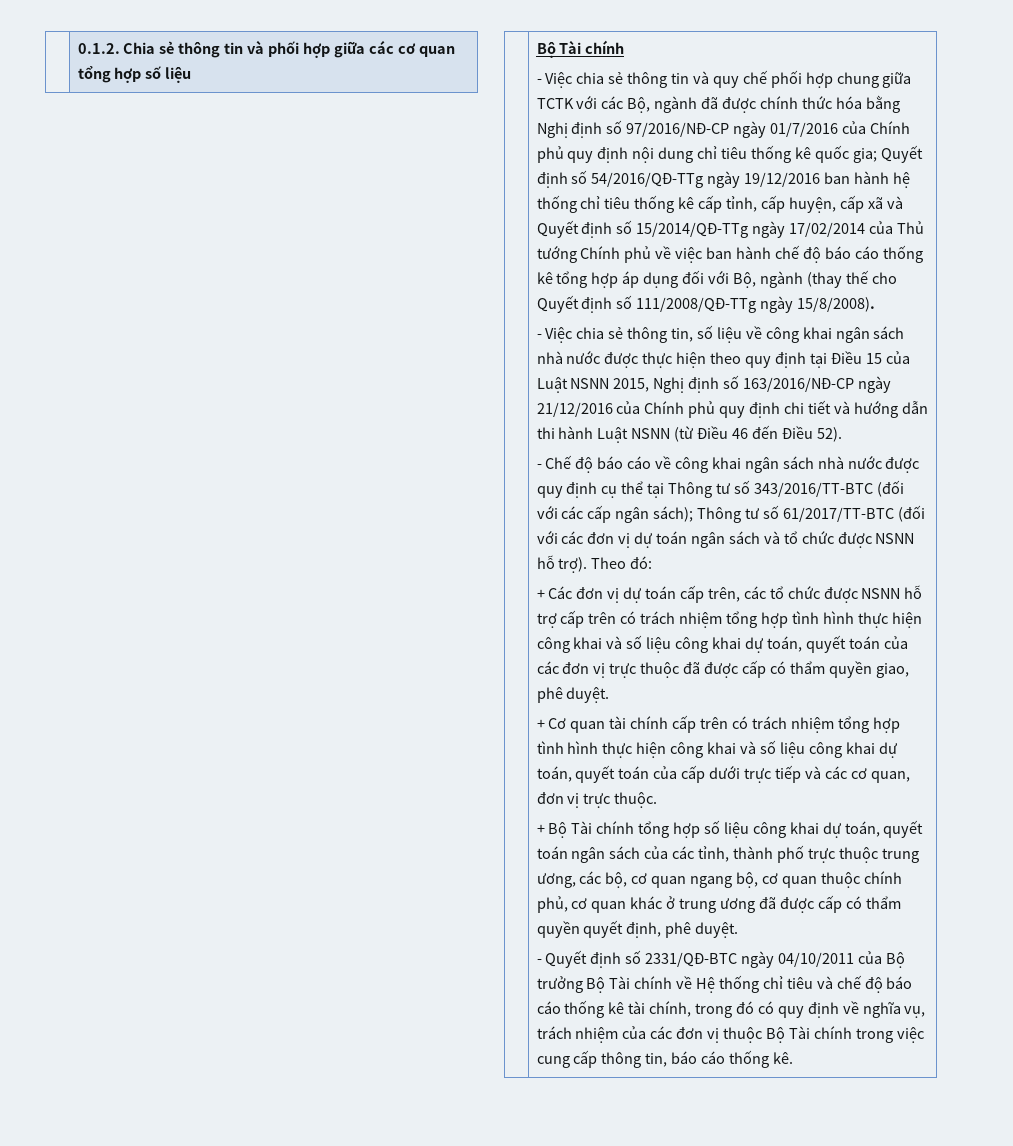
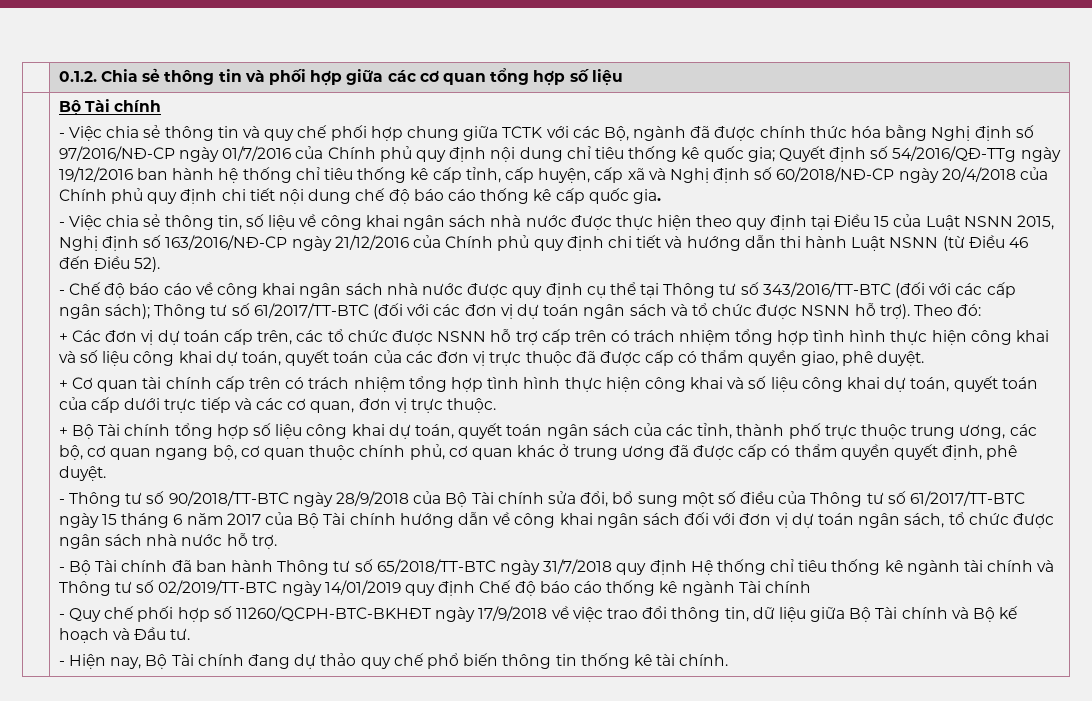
[536,220,924,238] [536,245,923,263] [536,270,897,288] [536,295,876,313] Quyết định số 15/2014/QĐ-TTg ngày 17/02/2014 của Thủ tướng Chính phủ về việc ban hành chế độ báo cáo thống kê tổng hợp áp dụng đối với Bộ, ngành (thay thế cho Quyết định số 111/2008/QĐ-TTg ngày 15/8/2008). -> [669,167,1048,183] [58,188,661,204] Nghị định số 60/2018/NĐ-CP ngày 20/4/2018 của Chính phủ quy định chi tiết nội dung chế độ báo cáo thống kê cấp quốc gia.
[545,950,905,968] [536,975,913,993] [536,1000,926,1018] [536,1026,924,1043] [536,1050,793,1068] Quyết định số 2331/QĐ-BTC ngày 04/10/2011 của Bộ trưởng Bộ Tài chính về Hệ thống chỉ tiêu và chế độ báo cáo thống kê tài chính, trong đó có quy định về nghĩa vụ, trách nhiệm của các đơn vị thuộc Bộ Tài chính trong việc cung cấp thông tin, báo cáo thống kê. -> [69,491,1025,507] [58,512,1054,528] [58,533,277,549] [58,559,1055,575] [58,580,811,596] [58,606,1019,622] [58,627,191,643] [58,653,729,669] Thông tư số 90/2018/TT-BTC ngày 28/9/2018 của Bộ Tài chính sửa đổi, bổ sung một số điều của Thông tư số 61/2017/TT-BTC ngày 15 tháng 6 năm 2017 của Bộ Tài chính hướng dẫn về công khai ngân sách đối với đơn vị dự toán ngân sách, tổ chức được ngân sách nhà nước hỗ trợ. // - Bộ Tài chính đã ban hành Thông tư số 65/2018/TT-BTC ngày 31/7/2018 quy định Hệ thống chỉ tiêu thống kê ngành tài chính và Thông tư số 02/2019/TT-BTC ngày 14/01/2019 quy định Chế độ báo cáo thống kê ngành Tài chính // - Quy chế phối hợp số 11260/QCPH-BTC-BKHĐT ngày 17/9/2018 về việc trao đổi thông tin, dữ liệu giữa Bộ Tài chính và Bộ kế hoạch và Đầu tư. // - Hiện nay, Bộ Tài chính đang dự thảo quy chế phổ biến thông tin thống kê tài chính.

